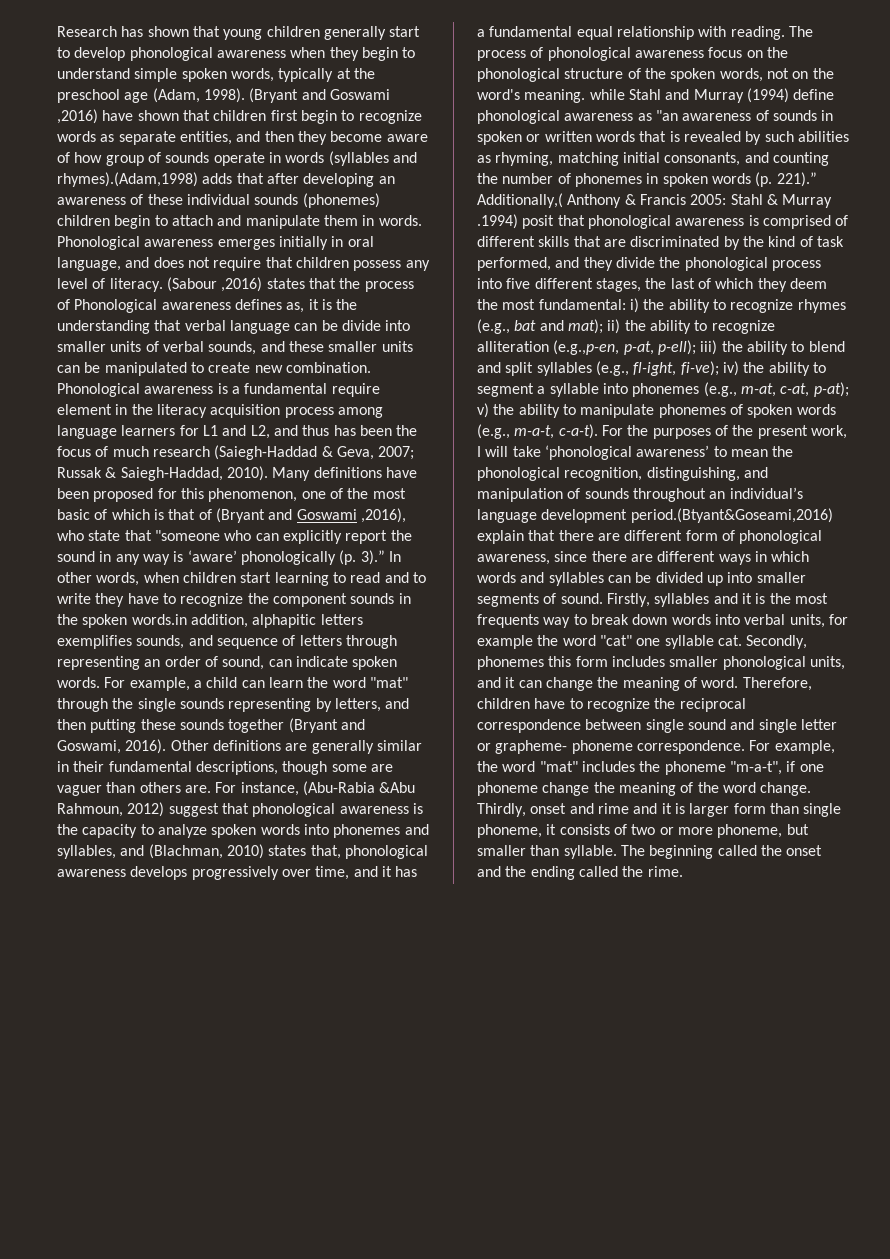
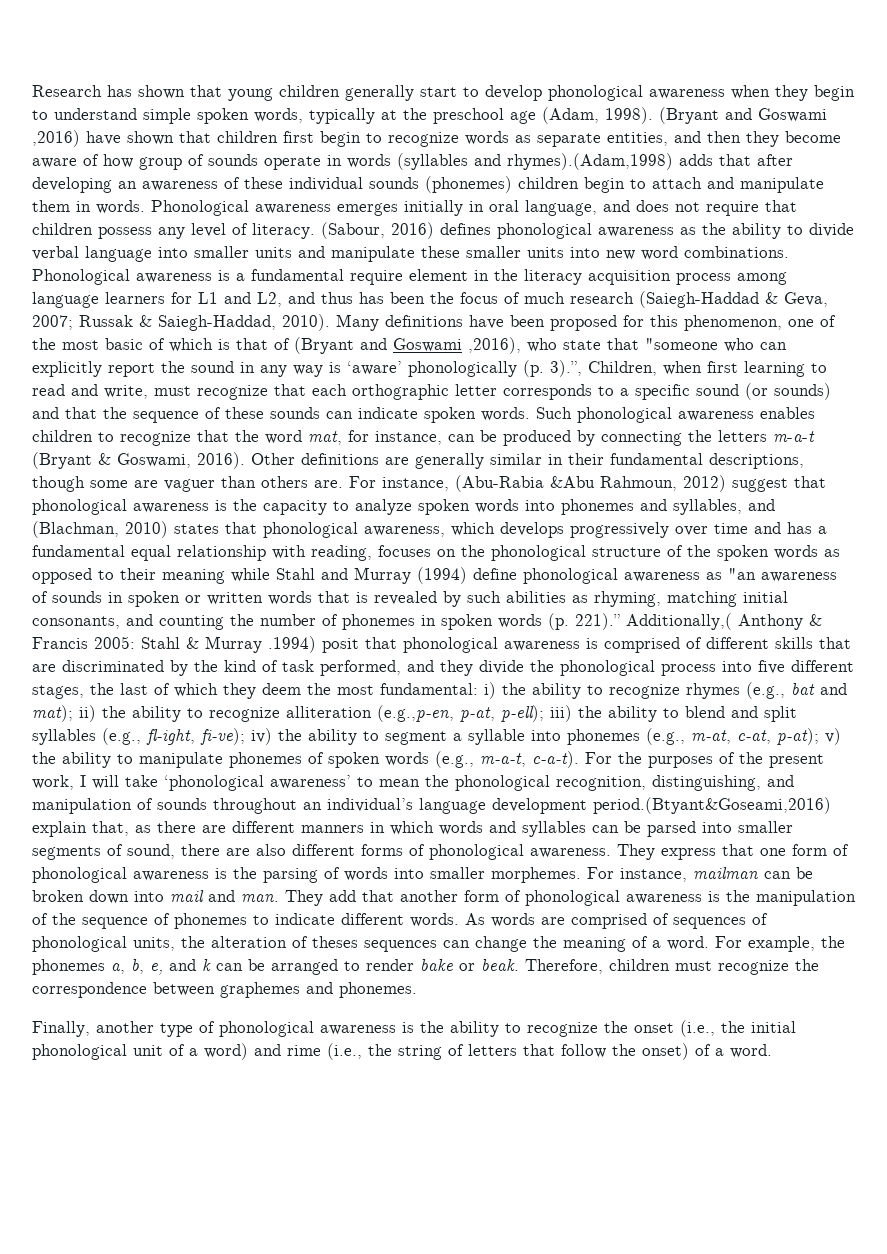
[166,277,414,292] [57,299,358,313] [57,320,411,334] [57,341,413,355] [57,362,371,376] (Sabour ,2016) states that the process of Phonological awareness defines as, it is the understanding that verbal language can be divide into smaller units of verbal sounds, and these smaller units can be manipulated to create new combination. -> [321,222,854,239] [32,246,789,262] (Sabour, 2016) defines phonological awareness as the ability to divide verbal language into smaller units and manipulate these smaller units into new word combinations.
[360,550,401,565] [57,572,426,586] [57,593,411,607] [57,614,363,628] [57,635,397,649] [57,656,398,670] [57,677,408,691] [57,698,410,712] [57,718,365,733] 3).” In other words, when children start learning to read and to write they have to recognize the component sounds in the spoken words.in addition, alphapitic letters exemplifies sounds, and sequence of letters through representing an order of sound, can indicate spoken words. For example, a child can learn the word "mat" through the single sounds representing by letters, and then putting these sounds together (Bryant and -> [550,360,827,377] [32,383,831,400] [32,407,815,423] [32,430,815,446] [32,452,111,469] 3).”, Children, when first learning to read and write, must recognize that each orthographic letter corresponds to a specific sound (or sounds) and that the sequence of these sounds can indicate spoken words. Such phonological awareness enables children to recognize that the word mat, for instance, can be produced by connecting the letters m-a-t (Bryant &
[310,845,428,859] [57,866,392,880] that, phonological awareness develops progressively over time, and it -> [225,522,781,538] that phonological awareness, which develops progressively over time and
[730,26,813,40] [477,47,743,61] reading. The process of phonological awareness focus -> [311,545,431,561] reading, focuses
[719,68,834,82] [477,89,586,103] words, not on the word's meaning. -> [774,545,840,559] [32,568,225,584] words as opposed to their meaning
[528,530,823,544] [477,551,751,565] that there are different form of phonological awareness, since there are different ways -> [92,821,364,836] that, as there are different manners
[655,572,723,586] divided up -> [647,821,696,837] parsed
[560,593,828,607] [477,614,848,628] [477,635,808,649] [477,656,845,670] [477,677,516,688] sound. Firstly, syllables and it is the most frequents way to break down words into verbal units, for example the word "cat" one syllable cat. Secondly, phonemes this form includes smaller phonological units, and it -> [127,844,849,860] [32,867,813,883] [32,890,856,906] [32,913,768,929] [32,936,437,952] sound, there are also different forms of phonological awareness. They express that one form of phonological awareness is the parsing of words into smaller morphemes. For instance, mailman can be broken down into mail and man. They add that another form of phonological awareness is the manipulation of the sequence of phonemes to indicate different words. As words are comprised of sequences of phonological units, the alteration of theses sequences
[701,677,812,691] [477,698,746,712] [477,719,837,733] [477,740,835,754] [477,761,824,775] [477,782,812,796] [477,803,842,817] [477,824,809,838] [477,845,823,859] [477,866,683,880] word. Therefore, children have to recognize the reciprocal correspondence between single sound and single letter or grapheme- phoneme correspondence. For example, the word "mat" includes the phoneme "m-a-t", if one phoneme change the meaning of the word change. Thirdly, onset and rime and it is larger form than single phoneme, it consists of two or more phoneme, but smaller than syllable. The beginning called the onset and the ending called the rime. -> [652,936,845,952] [32,959,819,975] [32,982,417,998] [32,1020,796,1037] [32,1043,772,1060] a word. For example, the phonemes a, b, e, and k can be arranged to render bake or beak. Therefore, children must recognize the correspondence between graphemes and phonemes. // Finally, another type of phonological awareness is the ability to recognize the onset (i.e., the initial phonological unit of a word) and rime (i.e., the string of letters that follow the onset) of a word.

